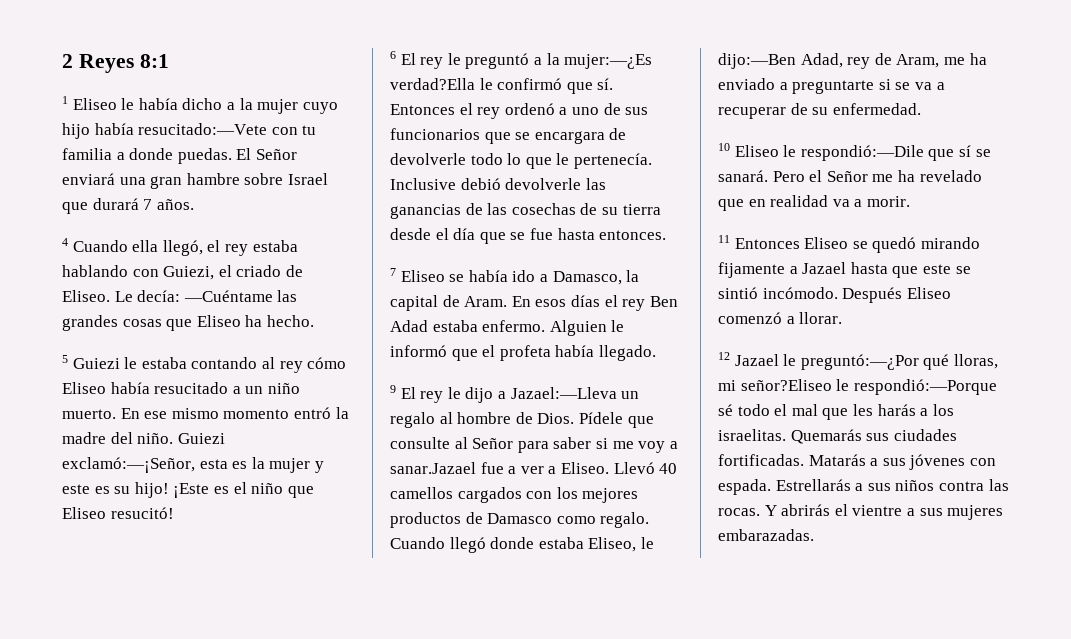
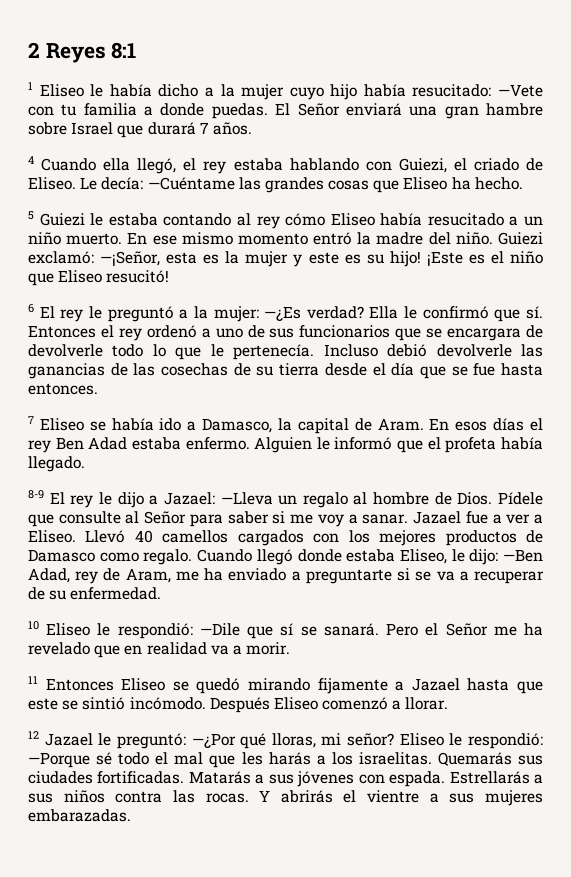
[138,123,268,135] resucitado:—Vete -> [412,84,543,97] resucitado: —Vete
[62,457,195,473] exclamó:—¡Señor, -> [28,251,161,266] exclamó: —¡Señor,
[564,54,653,69] [390,78,475,90] mujer:—¿Es verdad?Ella -> [213,306,399,322] mujer: —¿Es verdad? Ella
[390,178,456,190] Inclusive -> [323,344,378,357] Incluso
[390,385,396,393] 9 -> [28,490,44,499] 8-9
[510,387,617,399] Jazael:—Lleva -> [163,492,273,505] Jazael: —Lleva
[390,462,476,474] sanar.Jazael -> [362,511,462,524] sanar. Jazael
[718,53,796,69] dijo:—Ben -> [469,549,543,565] dijo: —Ben
[800,145,924,161] respondió:—Dile -> [117,623,240,639] respondió: —Dile
[800,354,919,370] preguntó:—¿Por -> [116,733,236,749] preguntó: —¿Por
[740,379,997,395] señor?Eliseo le respondió:—Porque -> [347,733,543,749] [28,752,90,768] señor? Eliseo le respondió: —Porque

